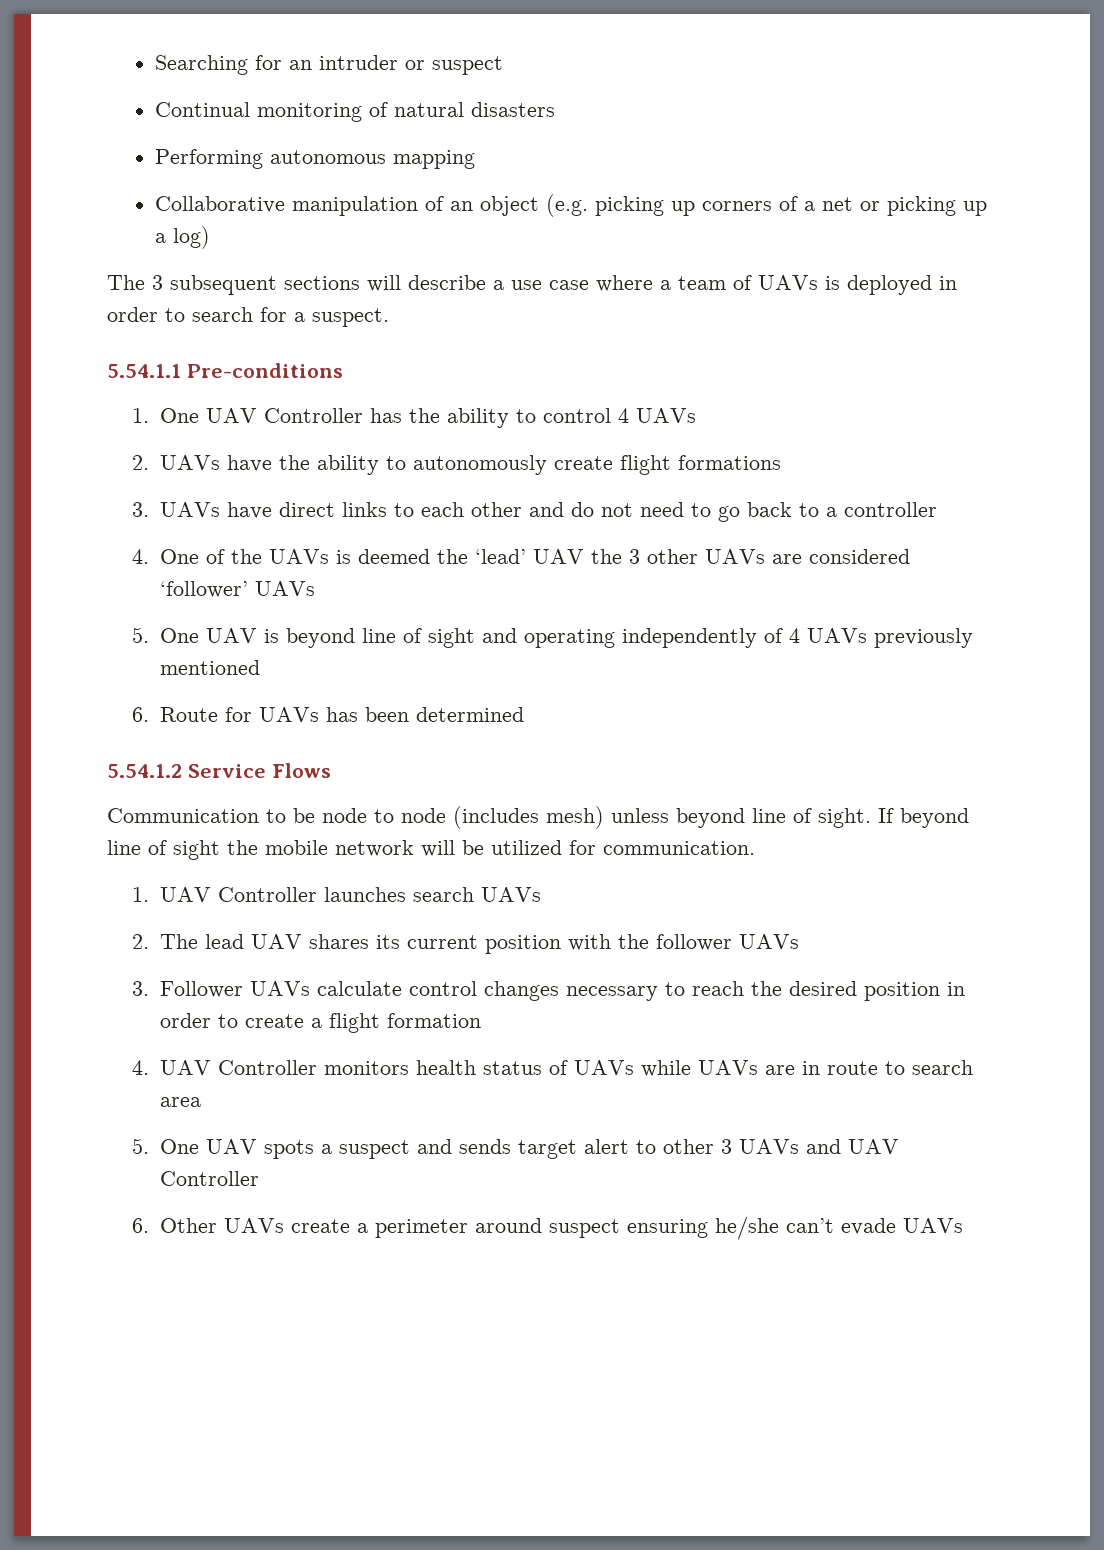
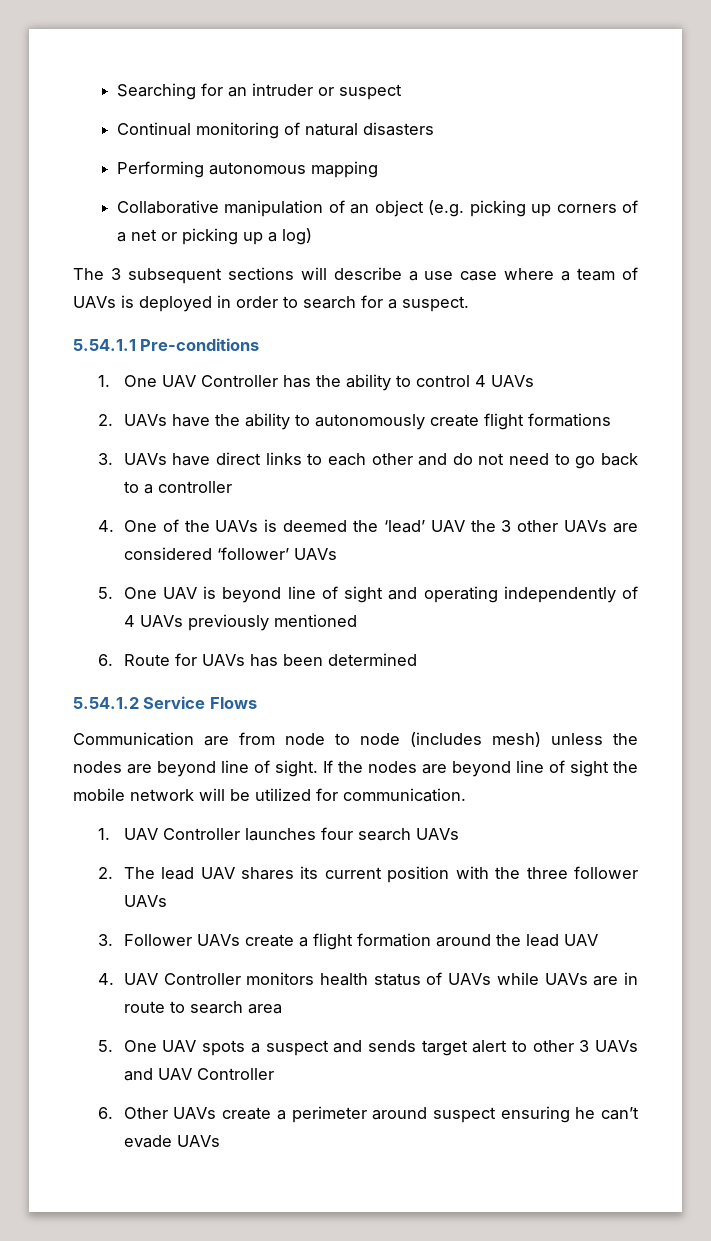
[266,808,315,823] to be -> [204,732,275,746] are from
(669, 815) none -> [613,733,638,745] [73,761,152,774] the nodes are
(894, 815) none -> [338,761,447,774] the nodes are
(406, 894) none -> [320,827,353,840] four
(649, 941) none -> [526,867,568,879] three
[316,981,965,1001] [159,1013,238,1028] calculate control changes necessary to reach the desired position in order to -> (240, 940) none
(481, 1020) none -> [435,934,598,947] around the lead UAV
[714,1216,779,1240] he/she -> [575,1107,596,1119] he

